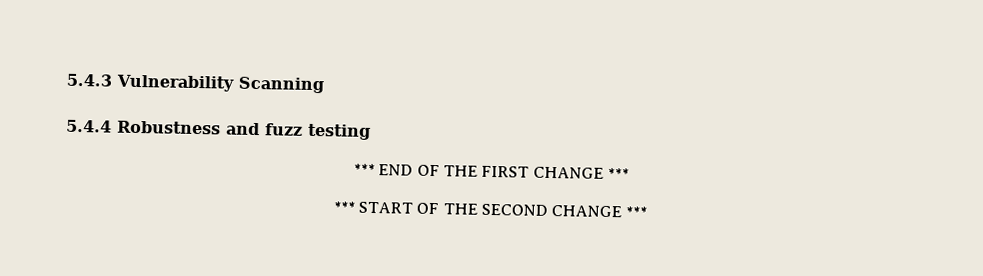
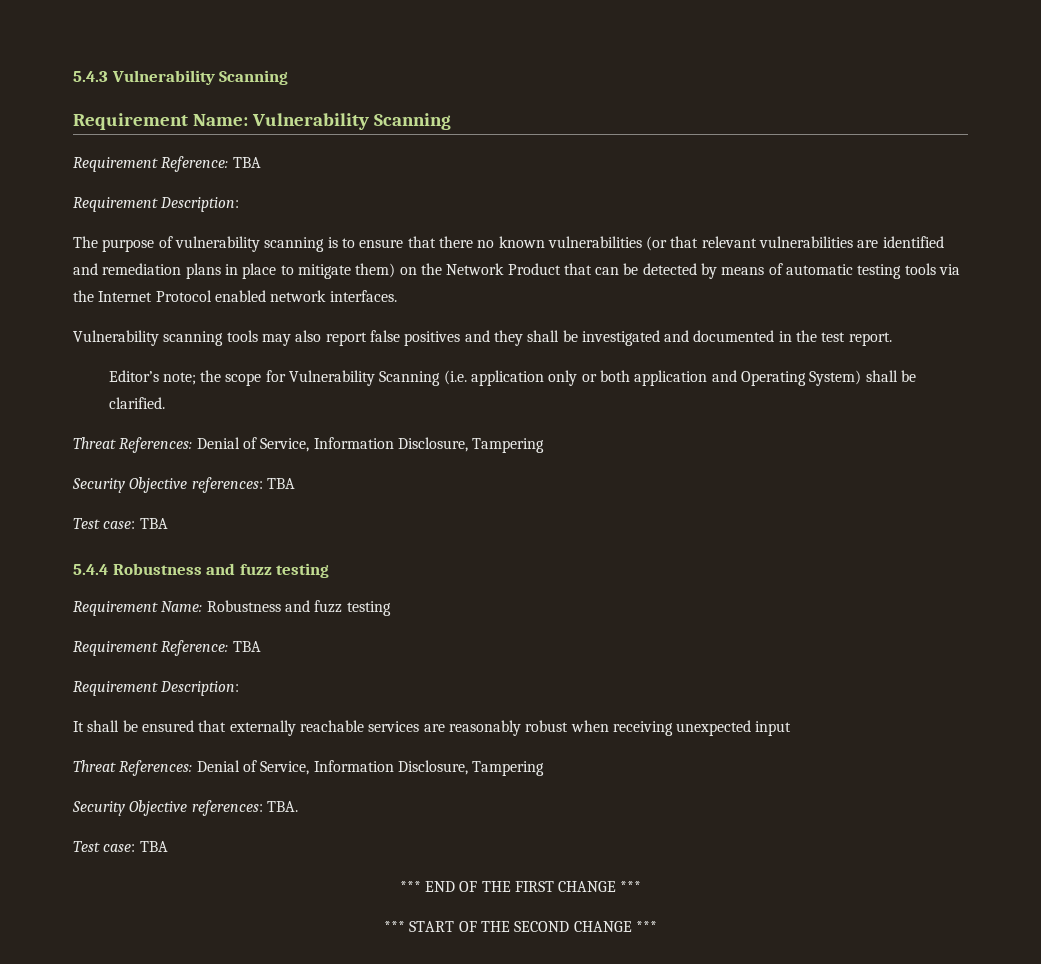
(324, 85) none -> [73,113,451,130] [73,156,261,172] [73,197,240,212] [73,236,944,252] [73,263,961,279] [73,290,397,302] [73,330,892,346] [108,370,916,386] [108,397,165,409] [73,437,545,453] [72,477,295,493] [73,518,168,529] // Requirement Name: Vulnerability Scanning // Requirement Reference: TBA // Requirement Description: // The purpose of vulnerability scanning is to ensure that there no known vulnerabilities (or that relevant vulnerabilities are identified and remediation plans in place to mitigate them) on the Network Product that can be detected by means of automatic testing tools via the Internet Protocol enabled network interfaces. // Vulnerability scanning tools may also report false positives and they shall be investigated and documented in the test report. // Editor’s note; the scope for Vulnerability Scanning (i.e. application only or both application and Operating System) shall be clarified. // Threat References: Denial of Service, Information Disclosure, Tampering // Security Objective references: TBA // Test case: TBA
(371, 131) none -> [73,600,391,616] [73,640,261,656] [73,681,240,696] [73,720,792,736] [73,760,545,776] [72,800,298,816] [73,841,168,852] // Requirement Name: Robustness and fuzz testing // Requirement Reference: TBA // Requirement Description: // It shall be ensured that externally reachable services are reasonably robust when receiving unexpected input // Threat References: Denial of Service, Information Disclosure, Tampering // Security Objective references: TBA. // Test case: TBA

